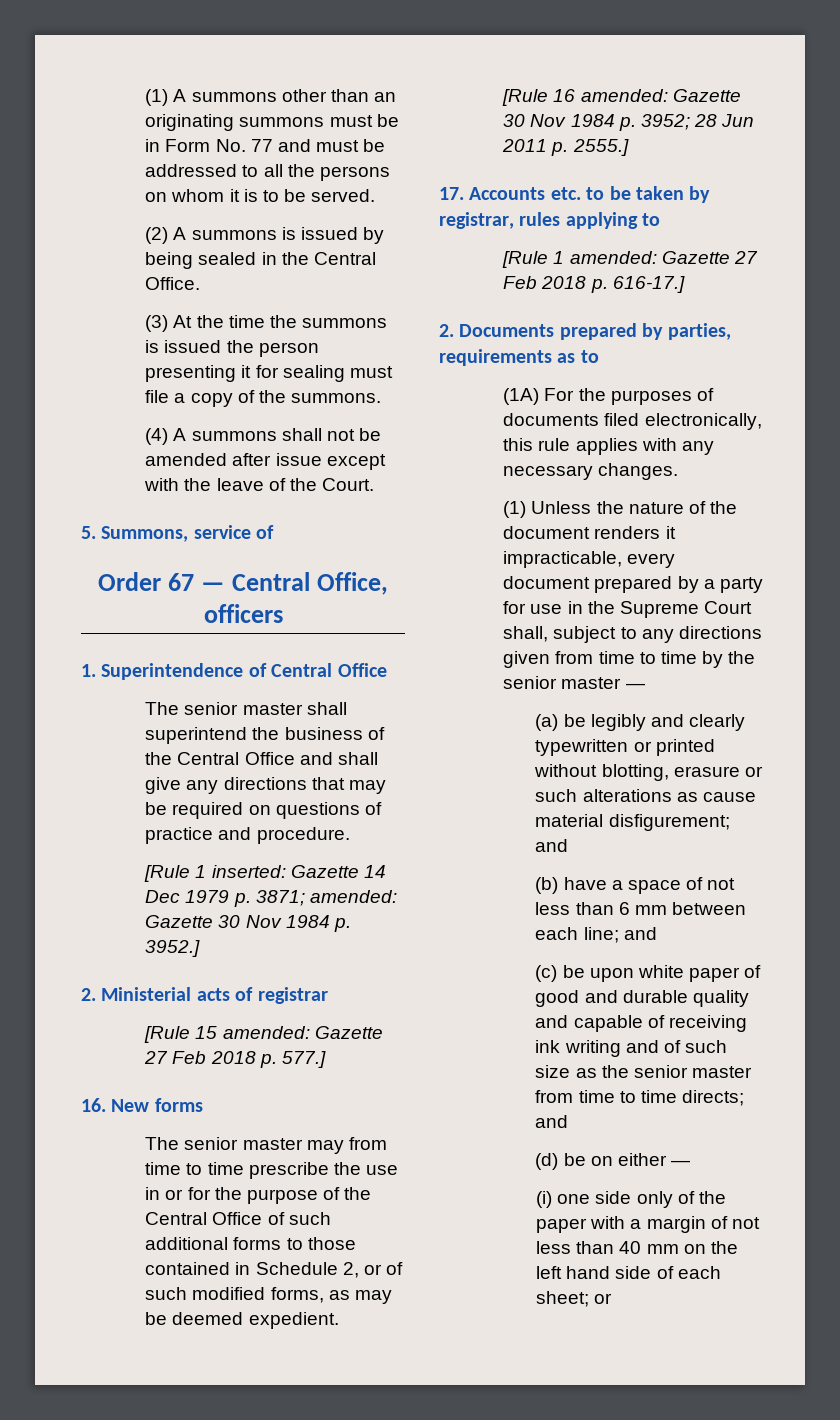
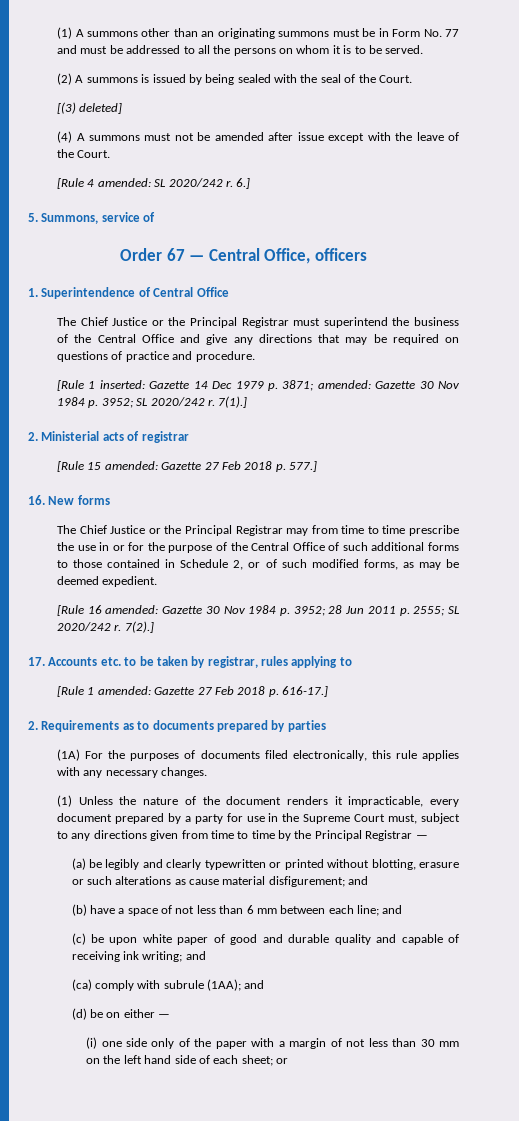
[261,252,376,265] [145,277,201,290] [145,315,387,332] [145,340,319,357] [145,365,393,382] [145,390,381,407] in the Central Office. // (3) At the time the summons is issued the person presenting it for sealing must file a copy of the summons. -> [274,74,412,83] [57,102,123,114] with the seal of the Court. // [(3) deleted]
[281,428,322,441] shall -> [144,133,172,141] must
(374, 484) none -> [57,178,251,189] // [Rule 4 amended: SL 2020/242 r. 6.]
[184,702,347,715] senior master shall -> [80,317,321,328] Chief Justice or the Principal Registrar must
[337,752,378,765] shall -> (201, 338) none
[145,940,201,957] 3952.] -> [101,396,248,408] 3952; SL 2020/242 r. 7(1).]
[184,1137,303,1150] senior master -> [79,525,283,536] Chief Justice or the Principal Registrar
[572,139,629,156] 2555.] -> [413,606,461,616] [57,621,154,633] 2555; SL 2020/242 r. 7(2).]
[459,323,731,340] [439,349,599,366] Documents prepared by parties, requirements as to -> [41,720,326,732] Requirements as to documents prepared by parties
[503,626,549,642] shall, -> [388,814,418,824] must,
[503,676,622,689] senior master -> [314,830,413,841] Principal Registrar
[564,1040,727,1057] [535,1065,752,1078] [535,1090,744,1106] writing and of such size as the senior master from time to time directs; -> [142,951,206,962] [71,979,242,991] writing; and // (ca) comply with subrule (1AA);
[619,1241,642,1254] 40 -> [420,1039,435,1047] 30

